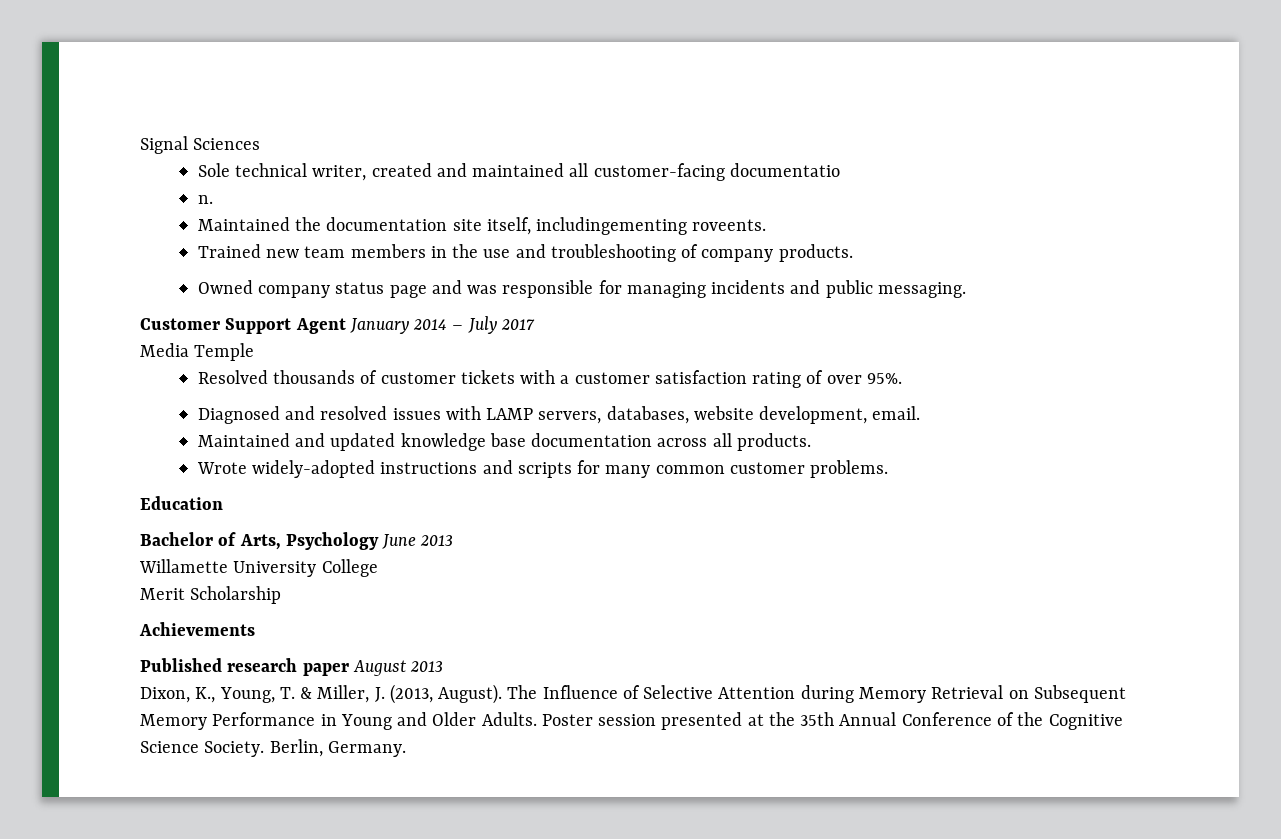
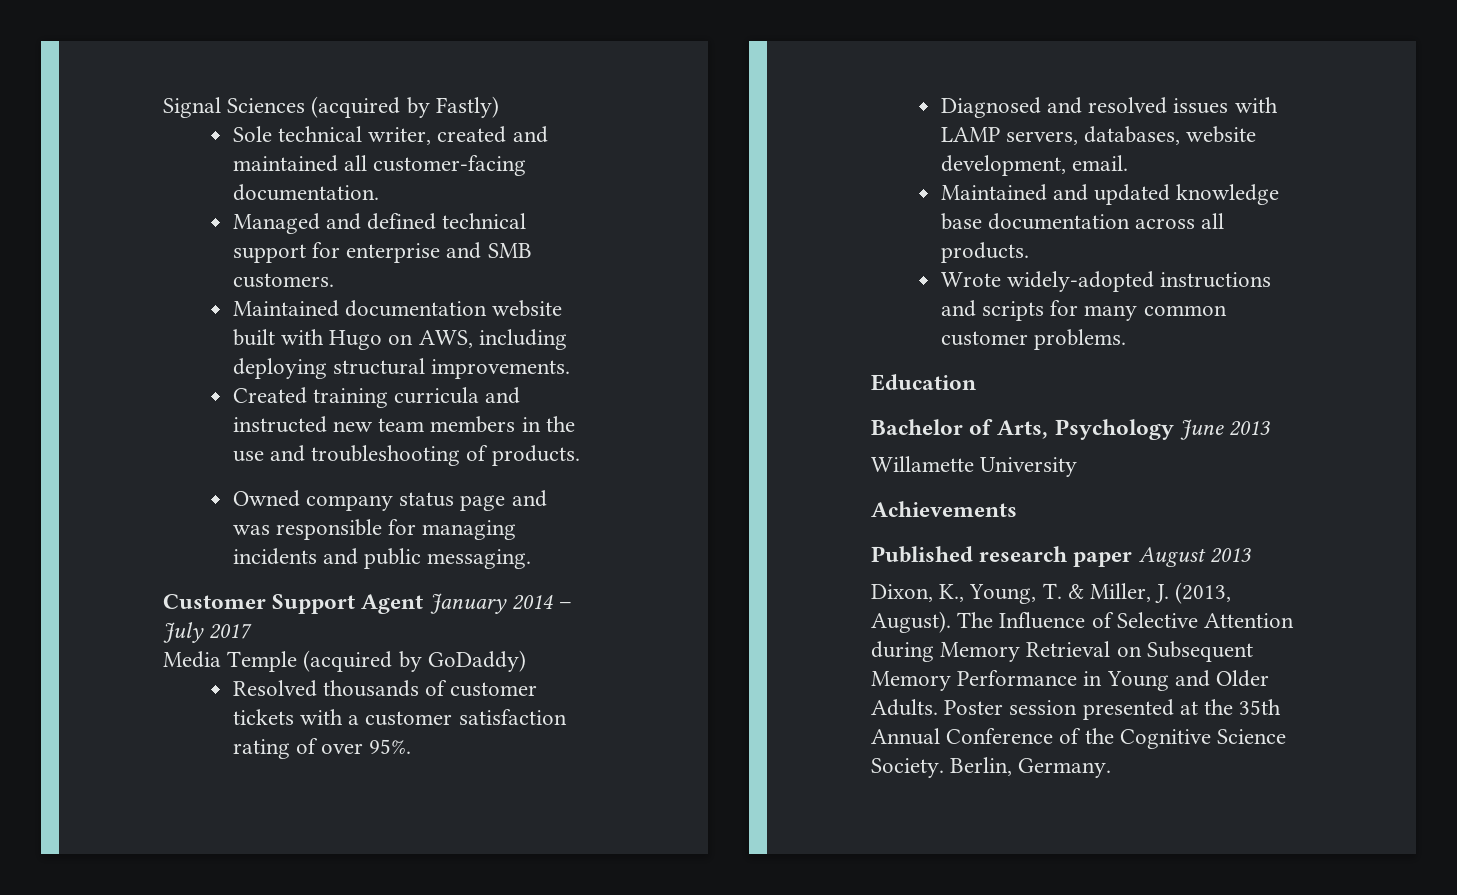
(261, 144) none -> [311,96,499,118] (acquired by Fastly)
[729,163,840,177] [197,195,213,204] [197,217,767,235] [197,244,261,258] documentatio // n. // Maintained the documentation site itself, includingementing roveents. // Trained -> [232,184,379,201] [232,213,527,234] [232,242,532,263] [232,273,334,288] [232,300,563,317] [232,329,567,350] [232,358,571,379] [232,387,521,408] [232,416,327,433] documentation. // Managed and defined technical support for enterprise and SMB customers. // Maintained documentation website built with Hugo on AWS, including deploying structural improvements. // Created training curricula and instructed
[701,249,774,262] company -> (489, 453) none
(255, 352) none -> [303,650,526,672] (acquired by GoDaddy)
[321,559,378,577] [140,586,282,604] College // Merit Scholarship -> (1078, 467) none

